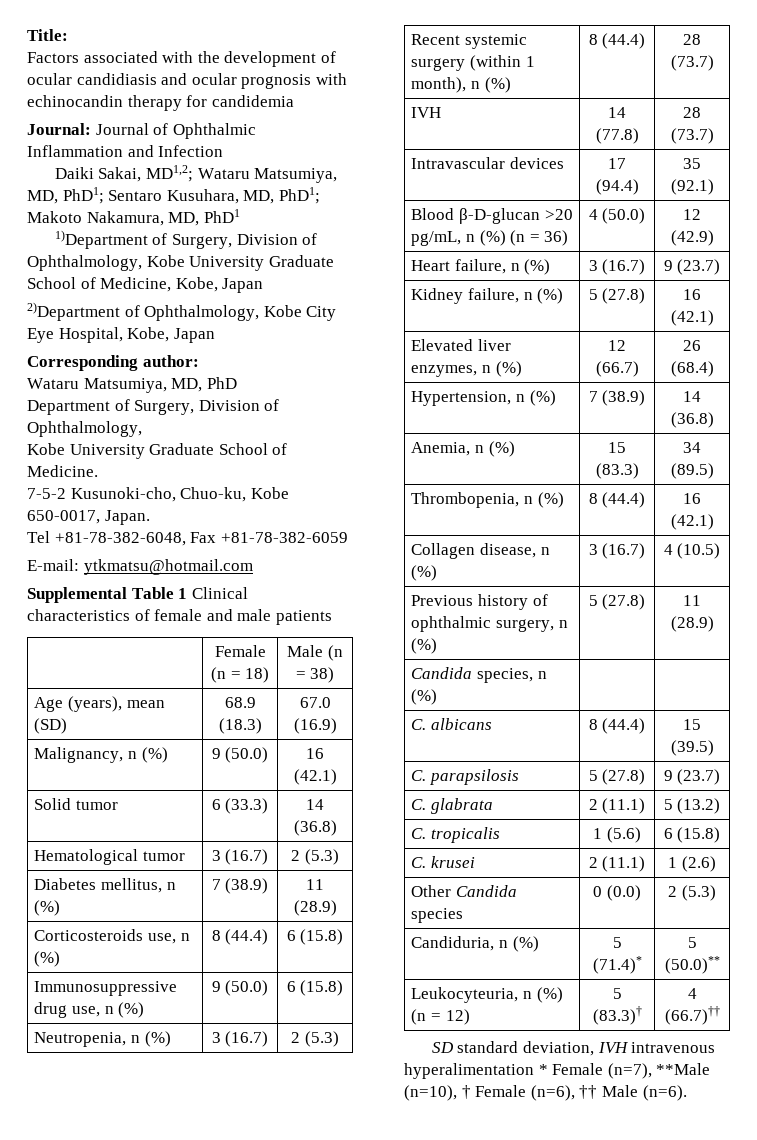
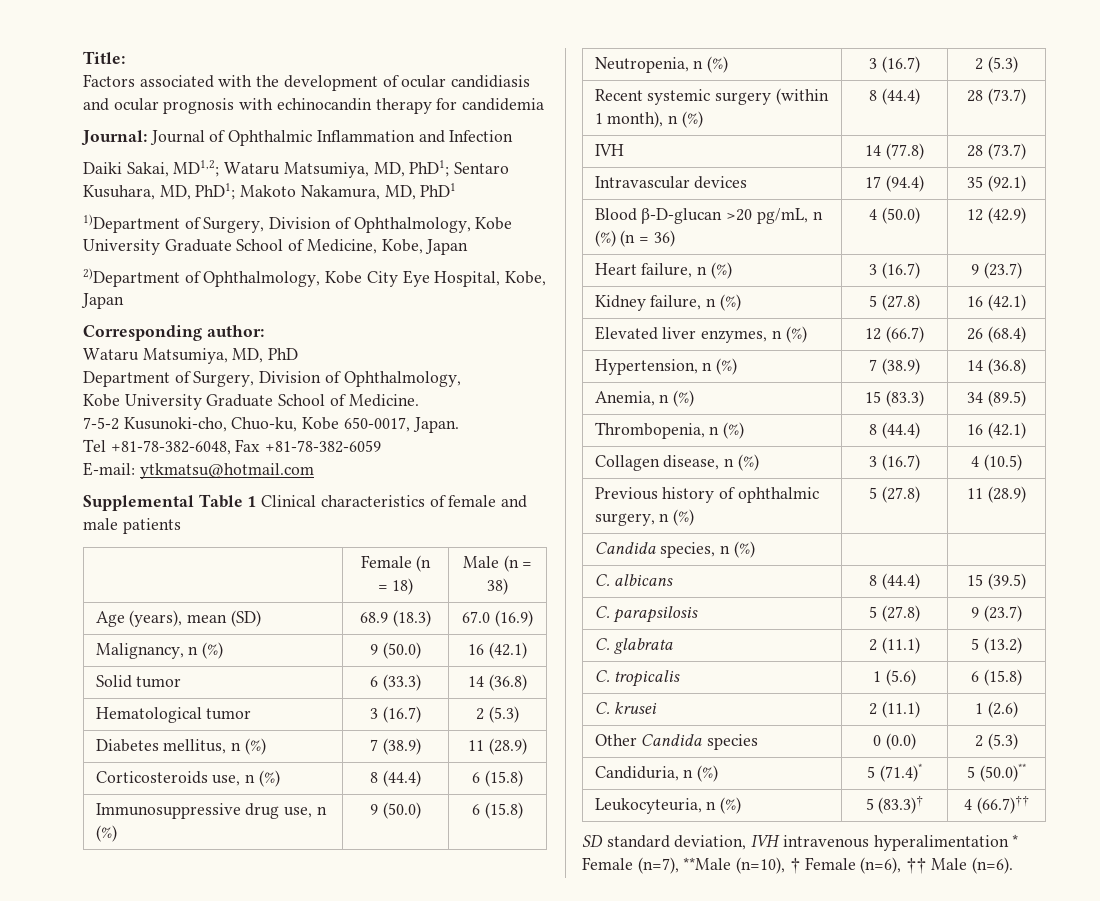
[411,1009,470,1025] (n = 12) -> (742, 805) none

